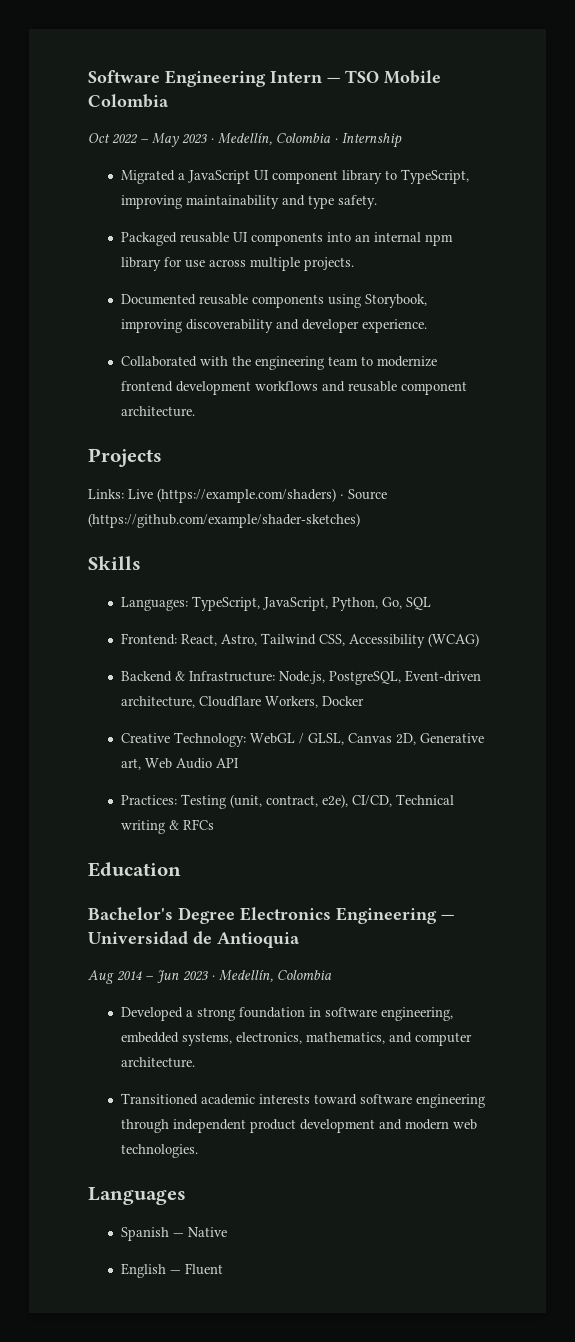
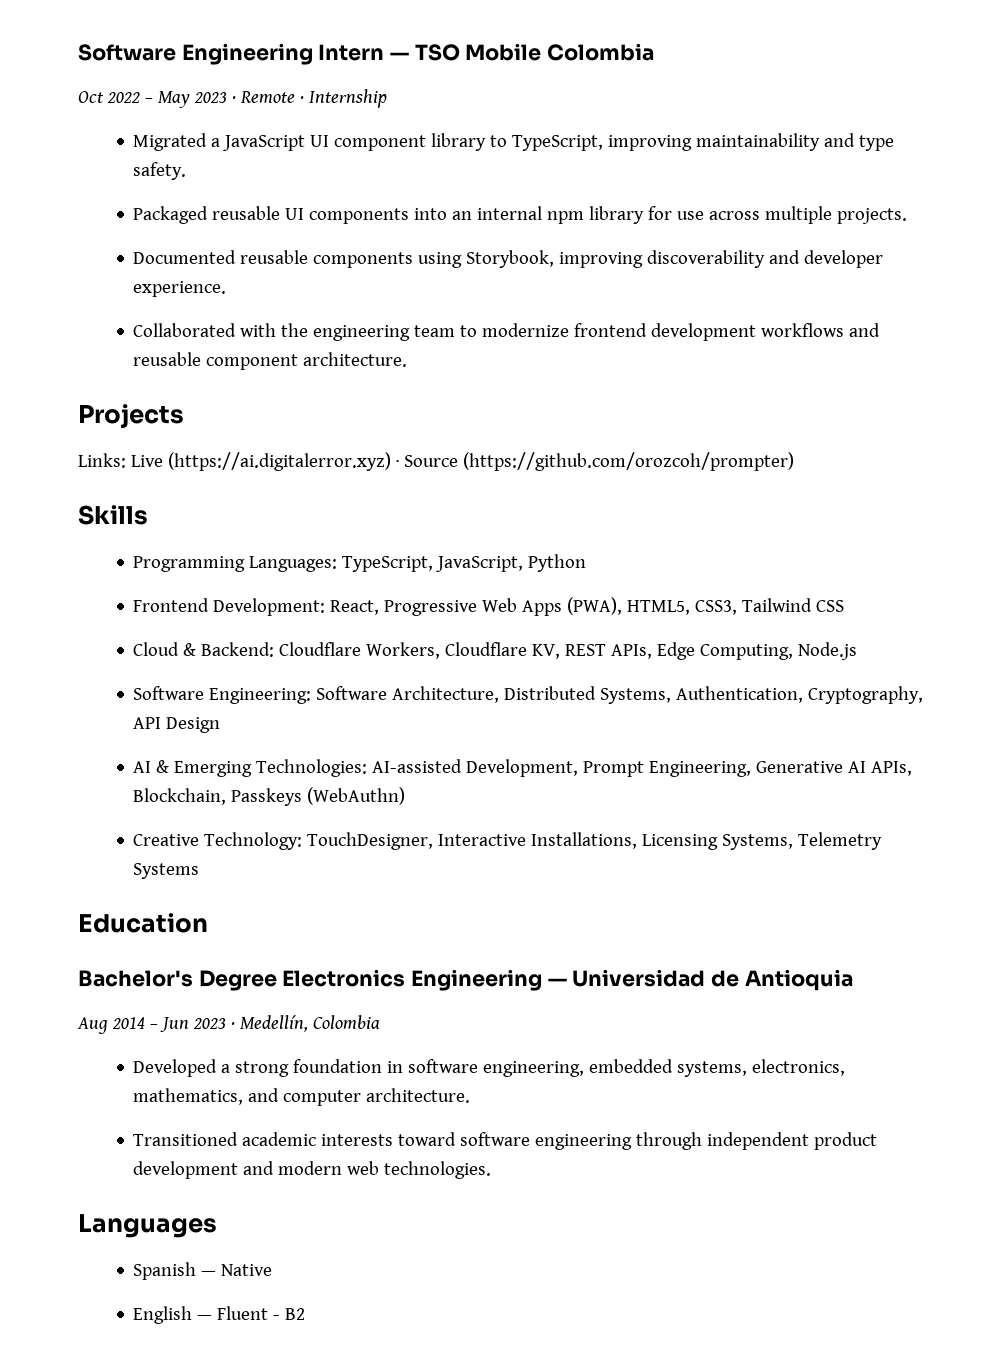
[218,132,331,145] Medellín, Colombia -> [239,91,295,103] Remote
[157,488,336,503] (https://example.com/shaders) -> [167,452,391,471] (https://ai.digitalerror.xyz)
[88,513,360,528] (https://github.com/example/shader-sketches) -> [462,452,794,471] (https://github.com/orozcoh/prompter)
(141, 563) none -> [133,556,246,572] Programming
[331,597,431,611] [120,633,479,648] [120,670,481,685] [120,696,364,708] [120,732,484,747] [120,758,239,770] [120,794,454,809] [120,819,214,834] Python, Go, SQL // Frontend: React, Astro, Tailwind CSS, Accessibility (WCAG) // Backend & Infrastructure: Node.js, PostgreSQL, Event-driven architecture, Cloudflare Workers, Docker // Creative Technology: WebGL / GLSL, Canvas 2D, Generative art, Web Audio API // Practices: Testing (unit, contract, e2e), CI/CD, Technical writing & RFCs -> [528,554,587,572] [133,597,845,616] [133,642,858,660] [133,686,924,704] [133,717,221,733] [133,759,913,777] [133,787,406,806] [133,832,883,850] [133,863,200,879] Python // Frontend Development: React, Progressive Web Apps (PWA), HTML5, CSS3, Tailwind CSS // Cloud & Backend: Cloudflare Workers, Cloudflare KV, REST APIs, Edge Computing, Node.js // Software Engineering: Software Architecture, Distributed Systems, Authentication, Cryptography, API Design // AI & Emerging Technologies: AI-assisted Development, Prompt Engineering, Generative AI APIs, Blockchain, Passkeys (WebAuthn) // Creative Technology: TouchDesigner, Interactive Installations, Licensing Systems, Telemetry Systems
(223, 1269) none -> [273,1308,306,1320] - B2

